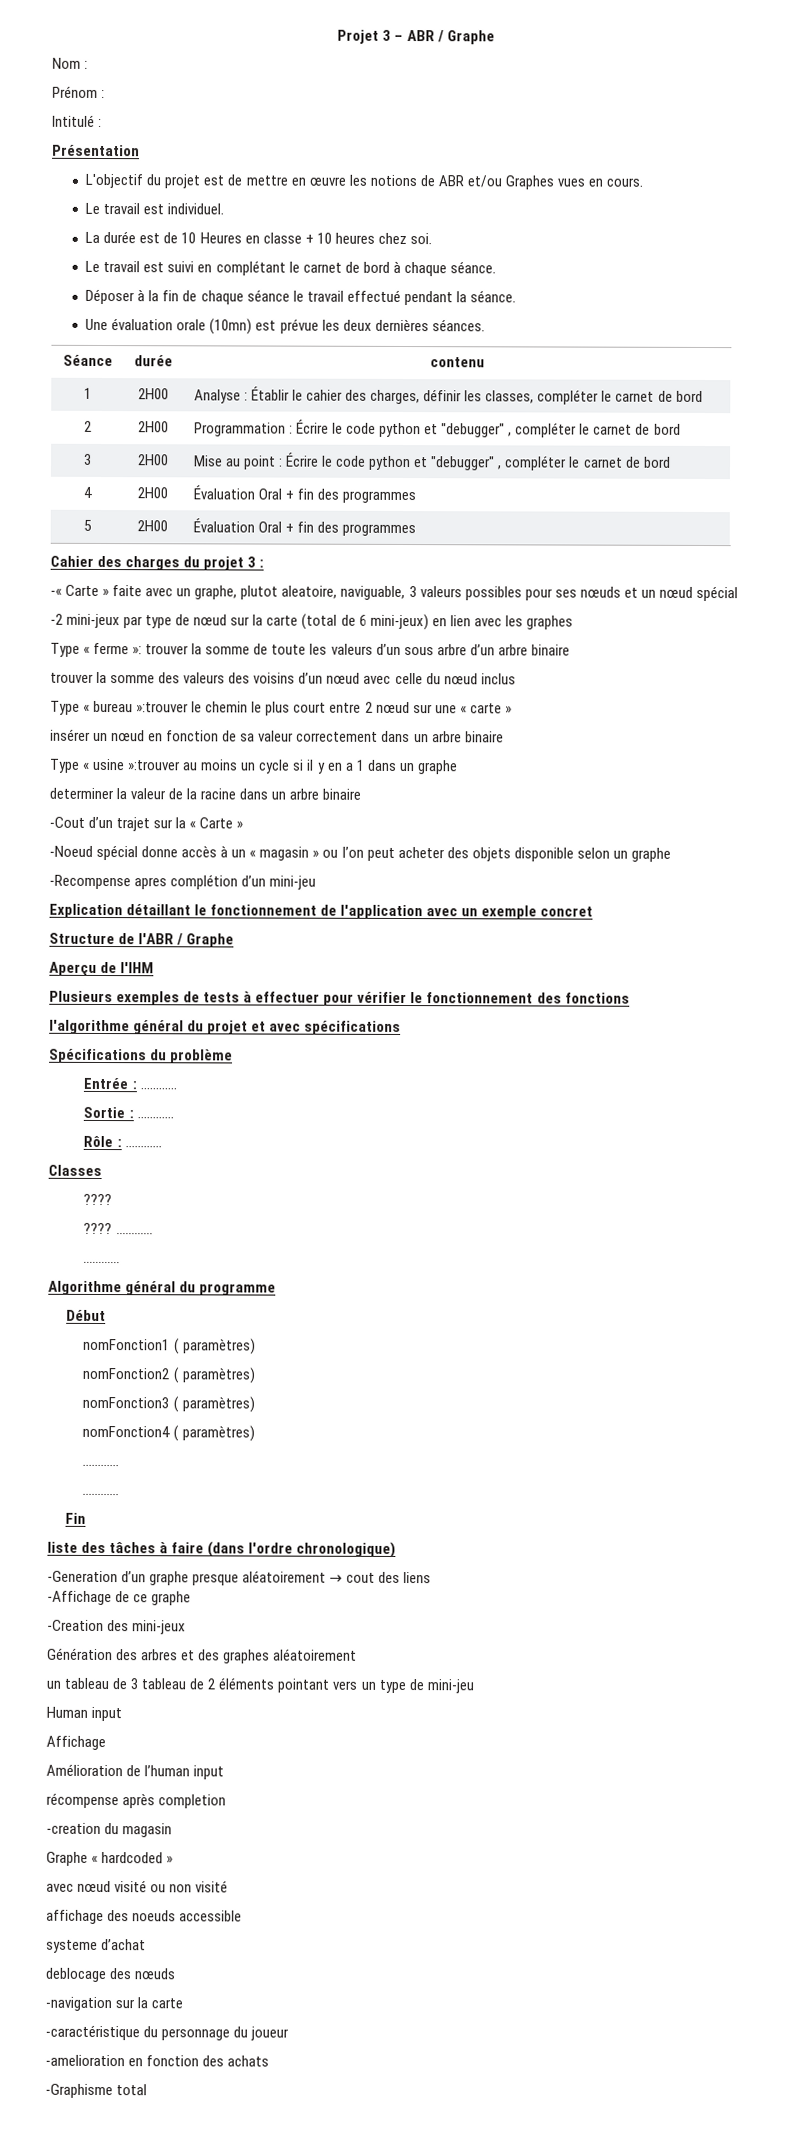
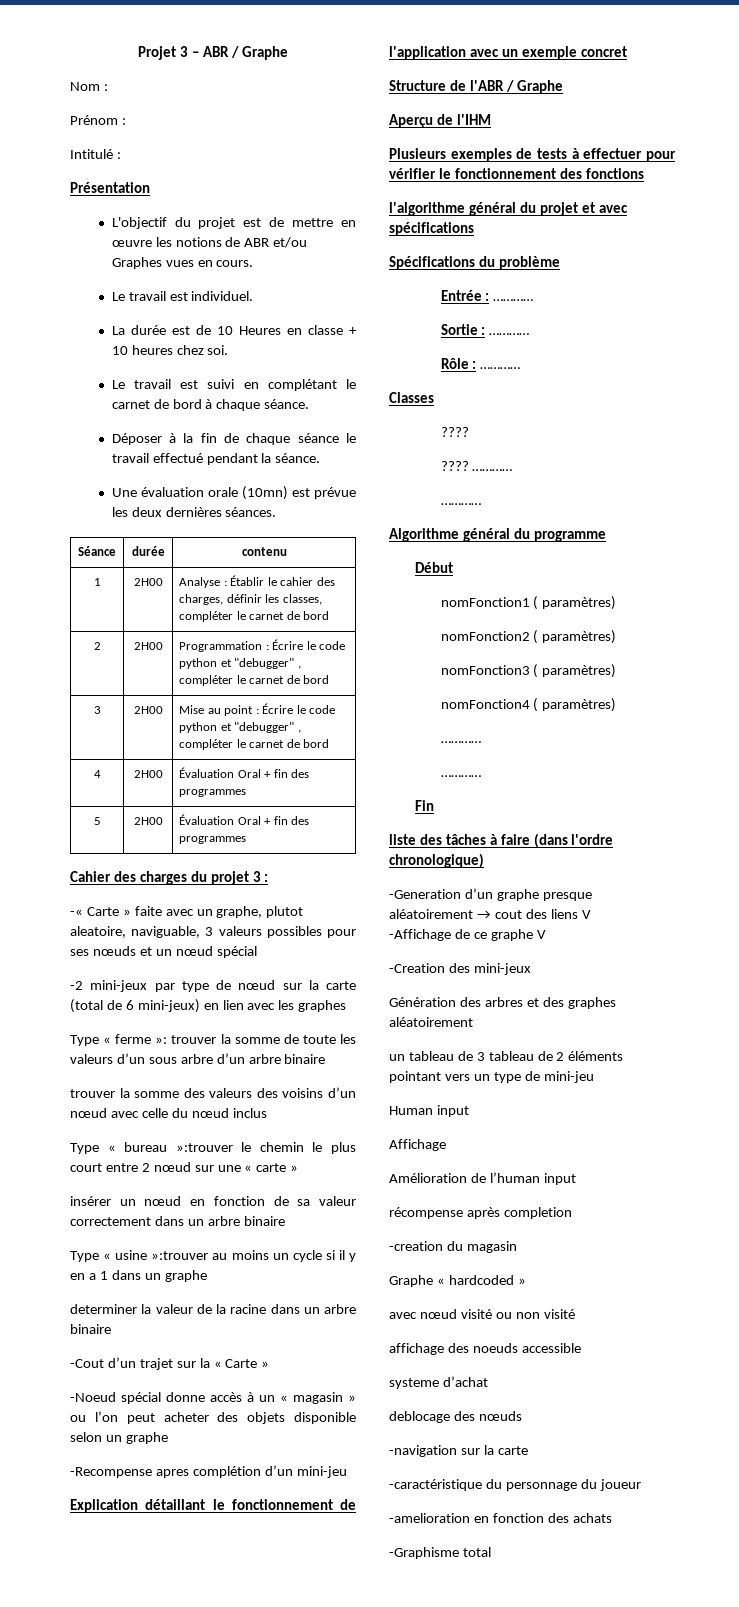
(432, 1578) none -> [581,910,591,919] V
(192, 1598) none -> [536,930,546,939] V

